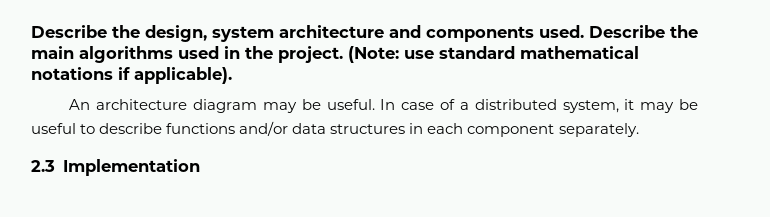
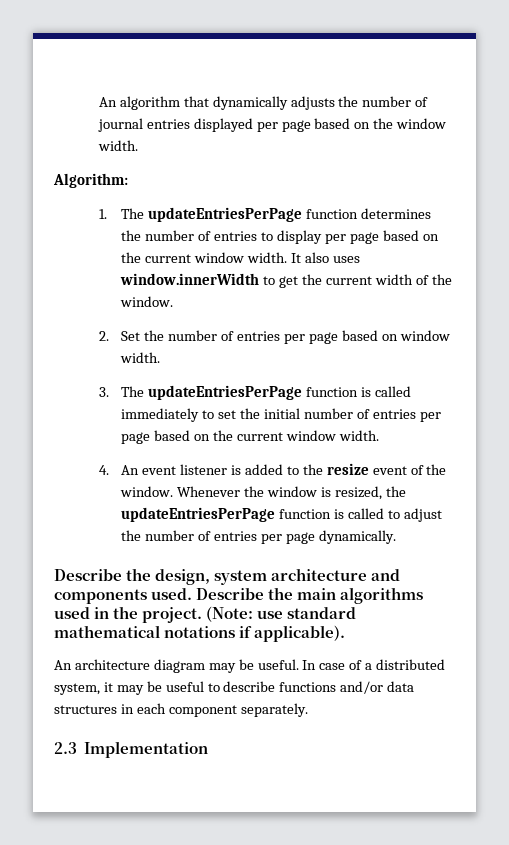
(31, 31) none -> [98,96,429,110] [97,118,447,132] [97,140,138,151] [53,173,128,188] [98,207,432,222] [121,230,439,244] [121,252,360,263] [120,273,452,288] [120,296,174,307] [98,330,450,344] [120,352,161,363] [98,385,412,400] [121,408,441,422] [121,430,379,444] [98,463,447,475] [120,486,406,500] [121,507,442,522] [121,530,396,544] An algorithm that dynamically adjusts the number of journal entries displayed per page based on the window width. // Algorithm: // 1. The updateEntriesPerPage function determines the number of entries to display per page based on the current window width. It also uses window.innerWidth to get the current width of the window. // 2. Set the number of entries per page based on window width. // 3. The updateEntriesPerPage function is called immediately to set the initial number of entries per page based on the current window width. // 4. An event listener is added to the resize event of the window. Whenever the window is resized, the updateEntriesPerPage function is called to adjust the number of entries per page dynamically. //

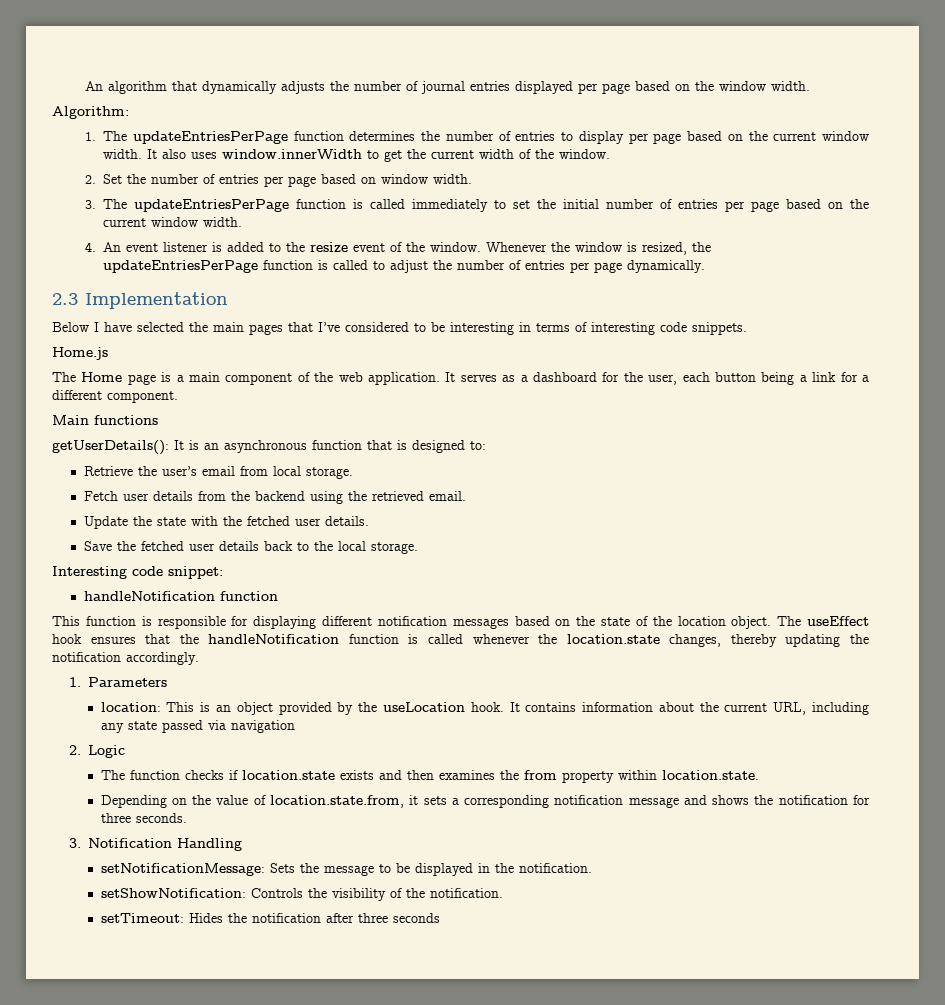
[54,568,401,585] [54,587,424,604] [54,606,357,623] [54,625,346,642] [54,659,446,673] [54,681,415,695] [54,703,308,717] [54,741,209,758] Describe the design, system architecture and components used. Describe the main algorithms used in the project. (Note: use standard mathematical notations if applicable). // An architecture diagram may be useful. In case of a distributed system, it may be useful to describe functions and/or data structures in each component separately. // 2.3 Implementation -> [52,292,228,309] [52,322,747,335] [52,347,108,360] [52,372,869,385] [52,390,178,403] [52,415,158,425] [52,440,486,455] [84,466,354,479] [84,491,467,504] [84,516,370,529] [84,541,419,554] [52,566,223,579] [84,591,279,601] [52,616,870,629] [52,634,869,647] [52,652,199,665] [68,677,167,687] [100,702,870,715] [100,720,295,733] [68,745,125,758] [100,770,759,783] [100,795,871,808] [100,813,187,823] [68,838,242,851] [100,863,592,876] [100,888,503,901] [100,913,440,923] 2.3 Implementation // Below I have selected the main pages that I’ve considered to be interesting in terms of interesting code snippets. // Home.js // The Home page is a main component of the web application. It serves as a dashboard for the user, each button being a link for a different component. // Main functions // getUserDetails(): It is an asynchronous function that is designed to: // Retrieve the user’s email from local storage. // Fetch user details from the backend using the retrieved email. // Update the state with the fetched user details. // Save the fetched user details back to the local storage. // Interesting code snippet: // handleNotification function // This function is responsible for displaying different notification messages based on the state of the location object. The useEffect hook ensures that the handleNotification function is called whenever the location.state changes, thereby updating the notification accordingly. // 1. Parameters // location: This is an object provided by the useLocation hook. It contains information about the current URL, including any state passed via navigation // 2. Logic // The function checks if location.state exists and then examines the from property within location.state. // Depending on the value of location.state.from, it sets a corresponding notification message and shows the notification for three seconds. // 3. Notification Handling // setNotificationMessage: Sets the message to be displayed in the notification. // setShowNotification: Controls the visibility of the notification. // setTimeout: Hides the notification after three seconds

